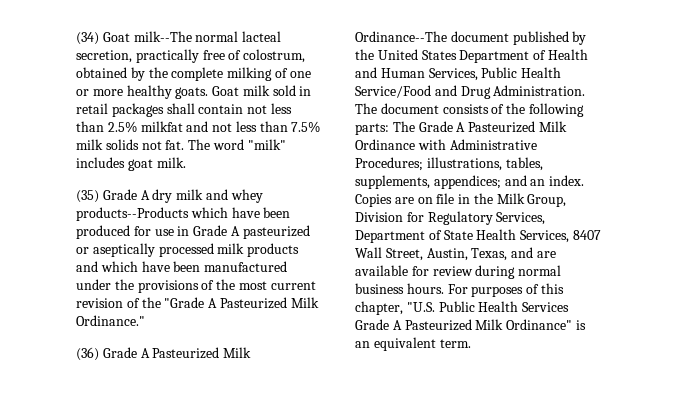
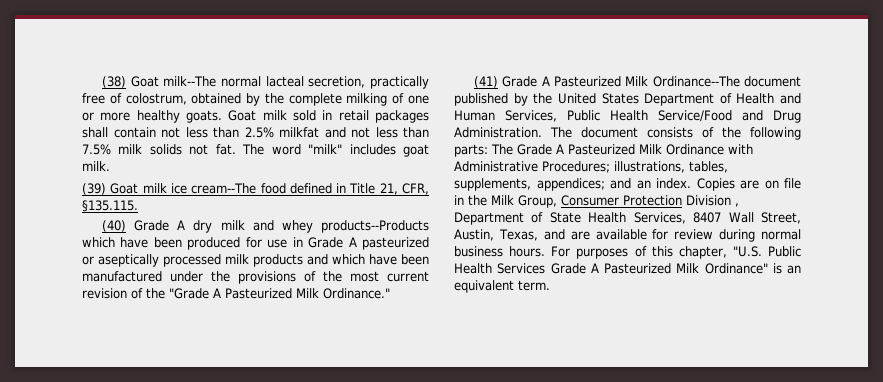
[76,32,99,45] (34) -> [102,76,127,88] (38)
[76,190,99,203] (35) -> [82,183,429,195] [82,200,138,212] [102,220,127,232] (39) Goat milk ice cream--The food defined in Title 21, CFR, §135.115. // (40)
[76,347,99,361] (36) -> [474,76,499,88] (41)
[355,211,546,225] Division for Regulatory Services, -> [561,195,739,207] Consumer Protection Division ,

